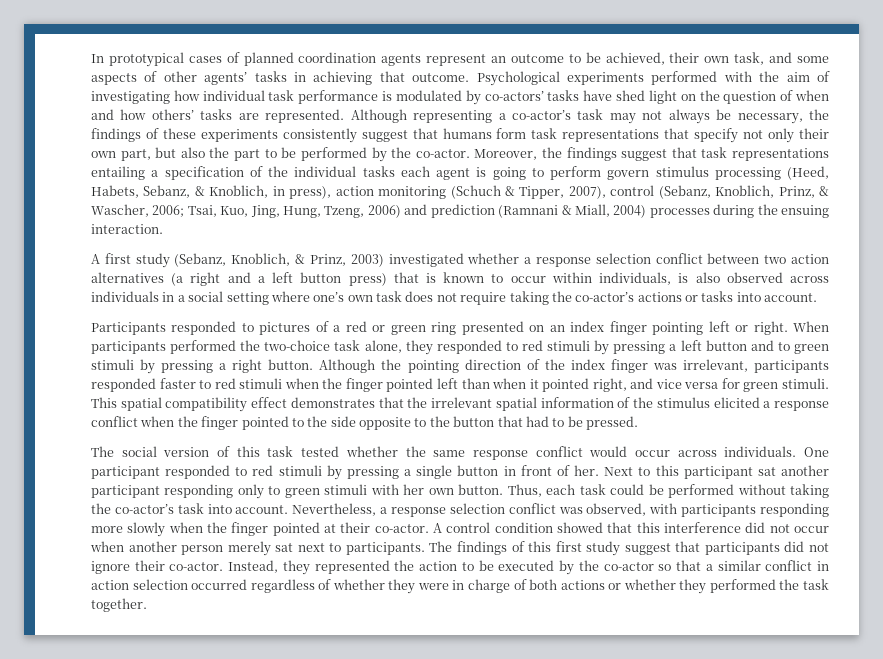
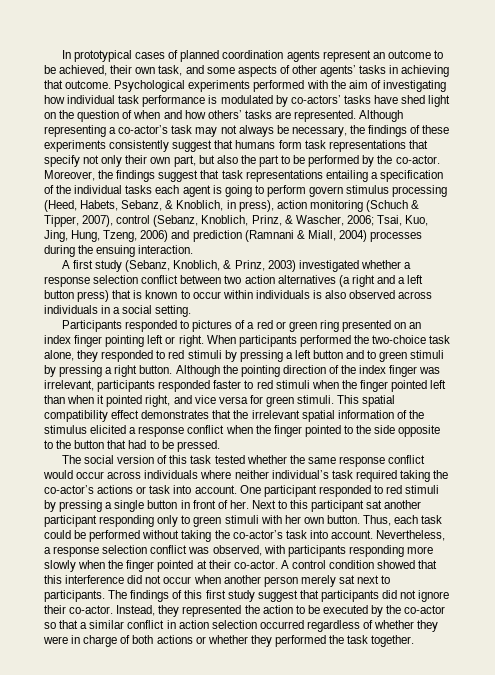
[599,272,672,285] individuals, -> [255,290,310,299] individuals
[226,291,818,305] setting where one’s own task does not require taking the co-actor’s actions or tasks into account. -> [155,305,192,317] setting.
[724,446,797,457] individuals. -> [144,470,449,482] [44,485,237,494] individuals where neither individual’s task required taking the co-actor’s actions or task into account.

